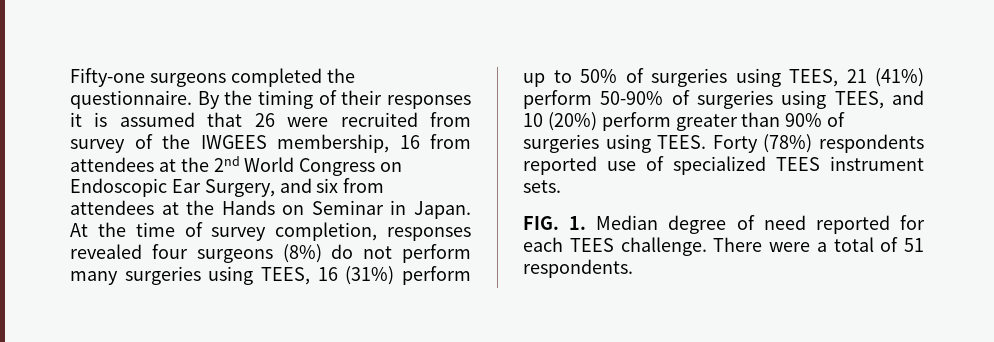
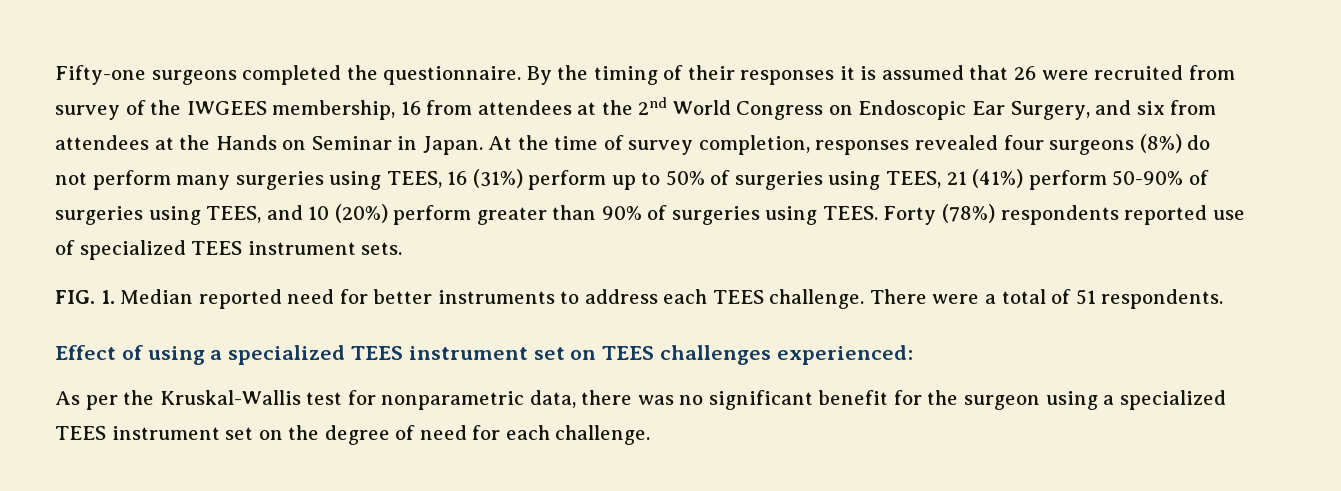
[668,215,925,234] degree of need reported for -> [198,289,658,309] reported need for better instruments to address
(633, 268) none -> [55,345,913,365] [55,390,1226,410] [55,425,651,445] // Effect of using a specialized TEES instrument set on TEES challenges experienced: // As per the Kruskal-Wallis test for nonparametric data, there was no significant benefit for the surgeon using a specialized TEES instrument set on the degree of need for each challenge.

